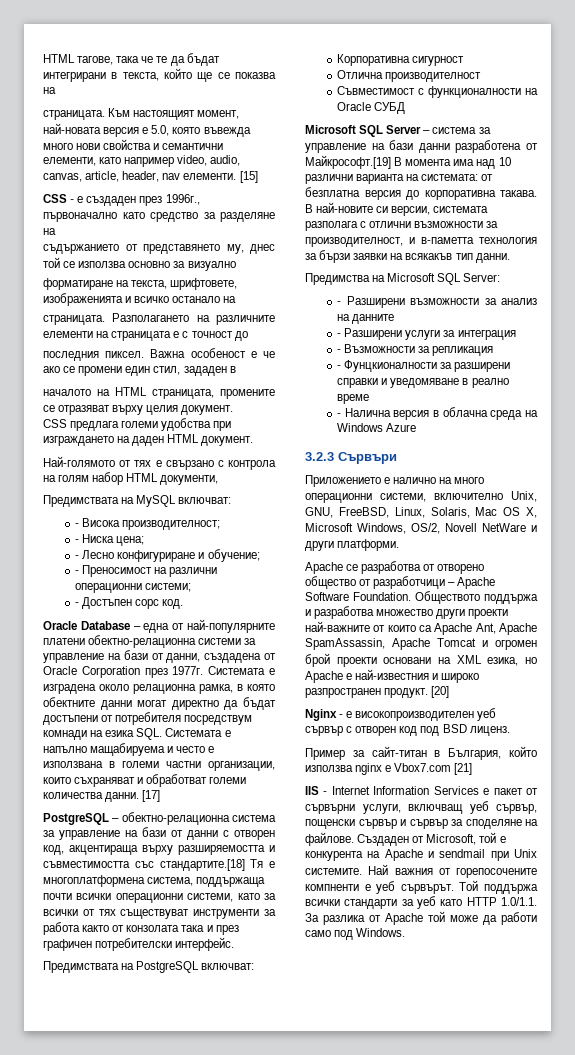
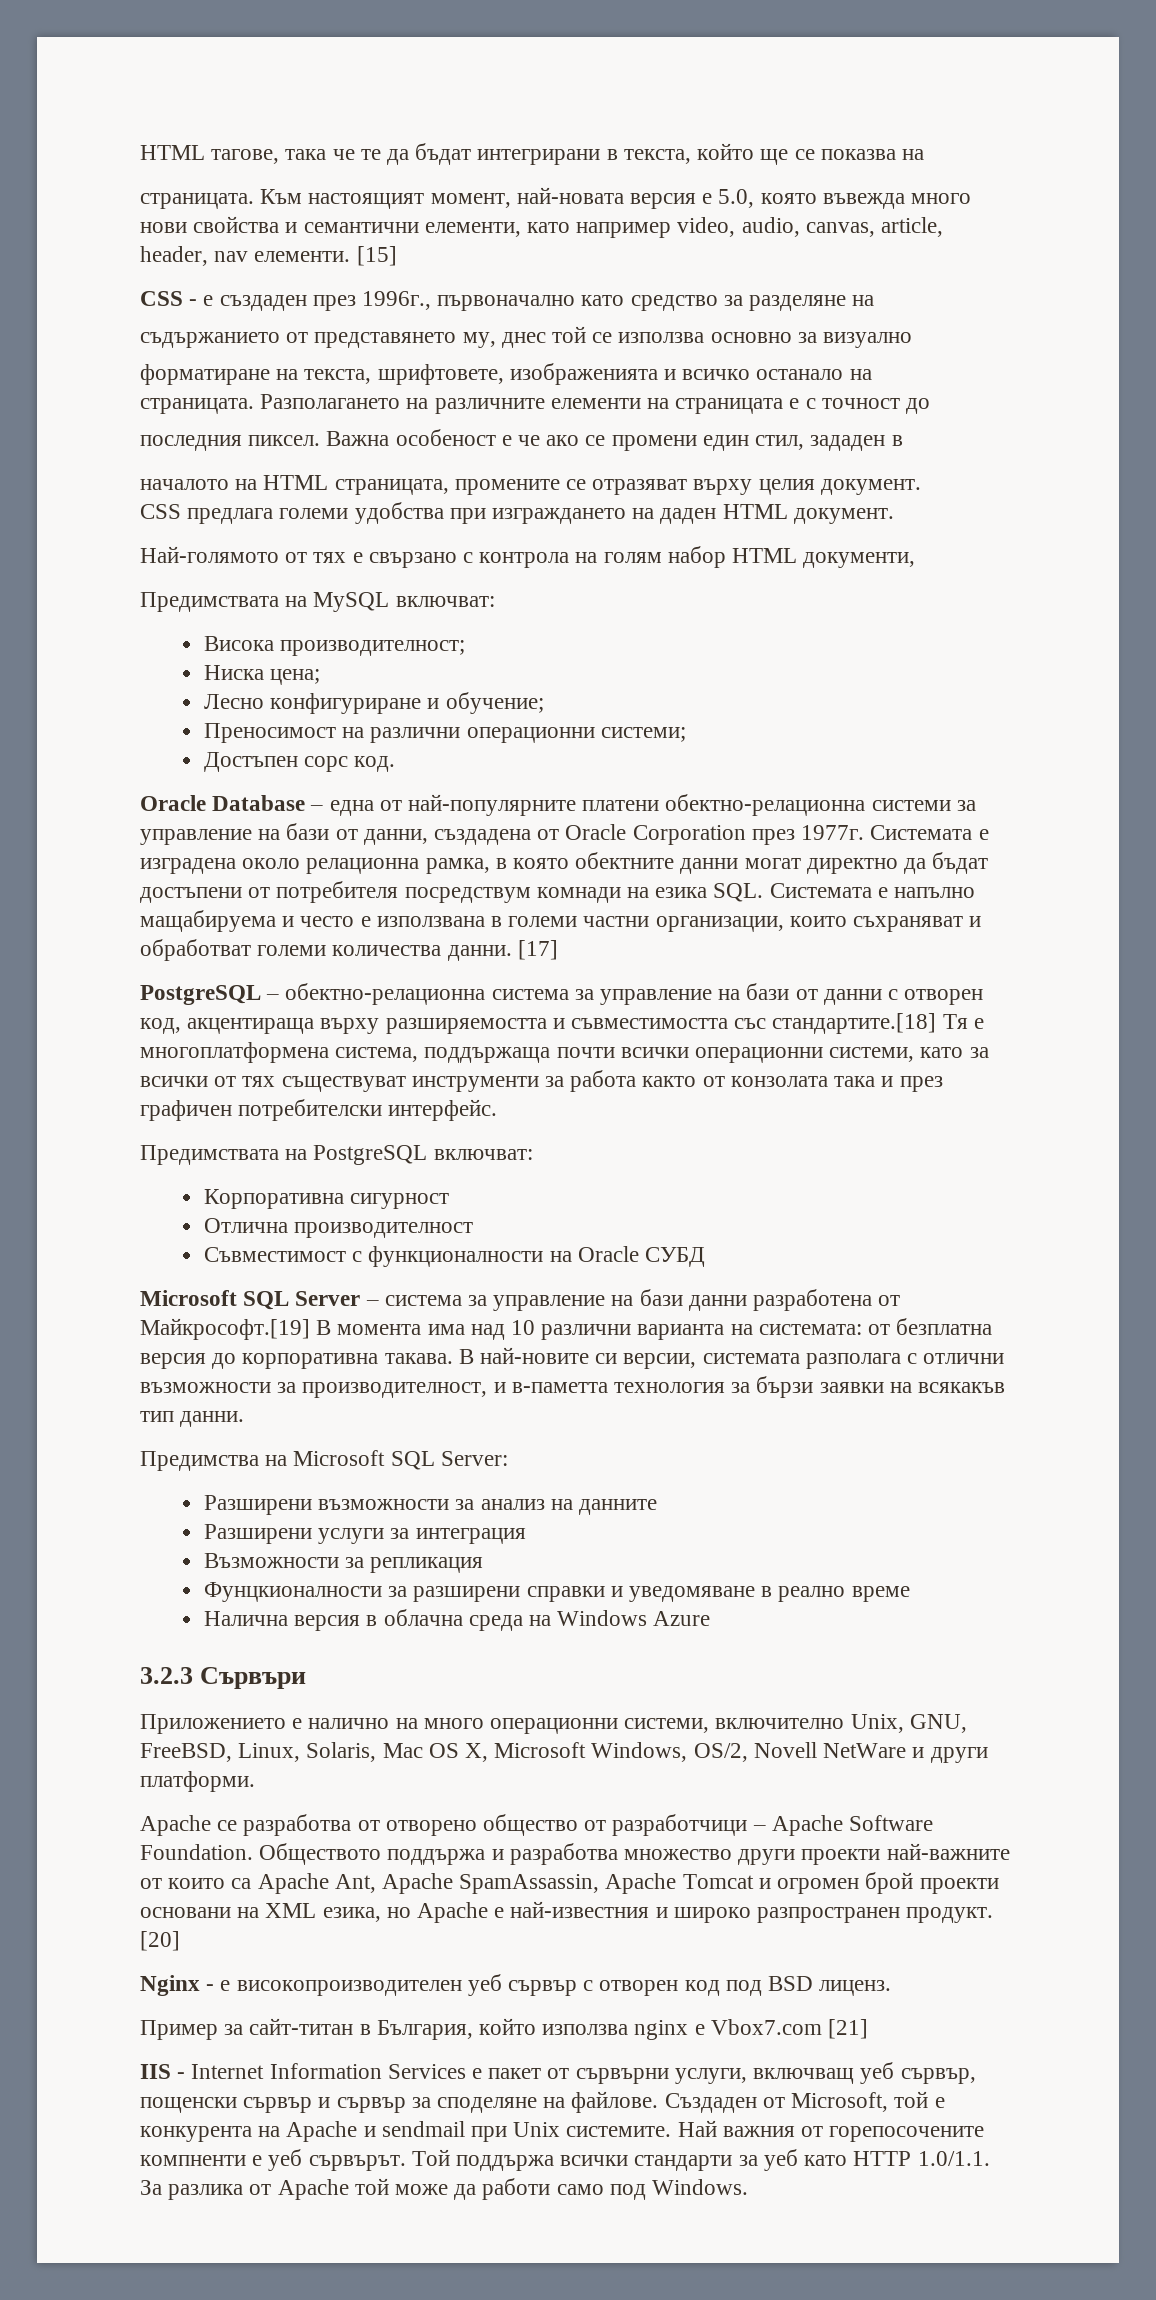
[75,523,80,527] - -> (495, 601) none
[75,539,80,543] - -> (466, 648) none
[75,555,80,559] - -> (321, 677) none
[75,570,80,574] - -> (544, 703) none
[75,602,80,606] - -> (686, 734) none
[337,301,342,305] - -> (508, 1458) none
[337,333,342,337] - -> (658, 1507) none
[337,349,342,353] - -> (526, 1536) none
[337,365,342,369] - -> (484, 1565) none
[337,413,342,417] - -> (910, 1594) none

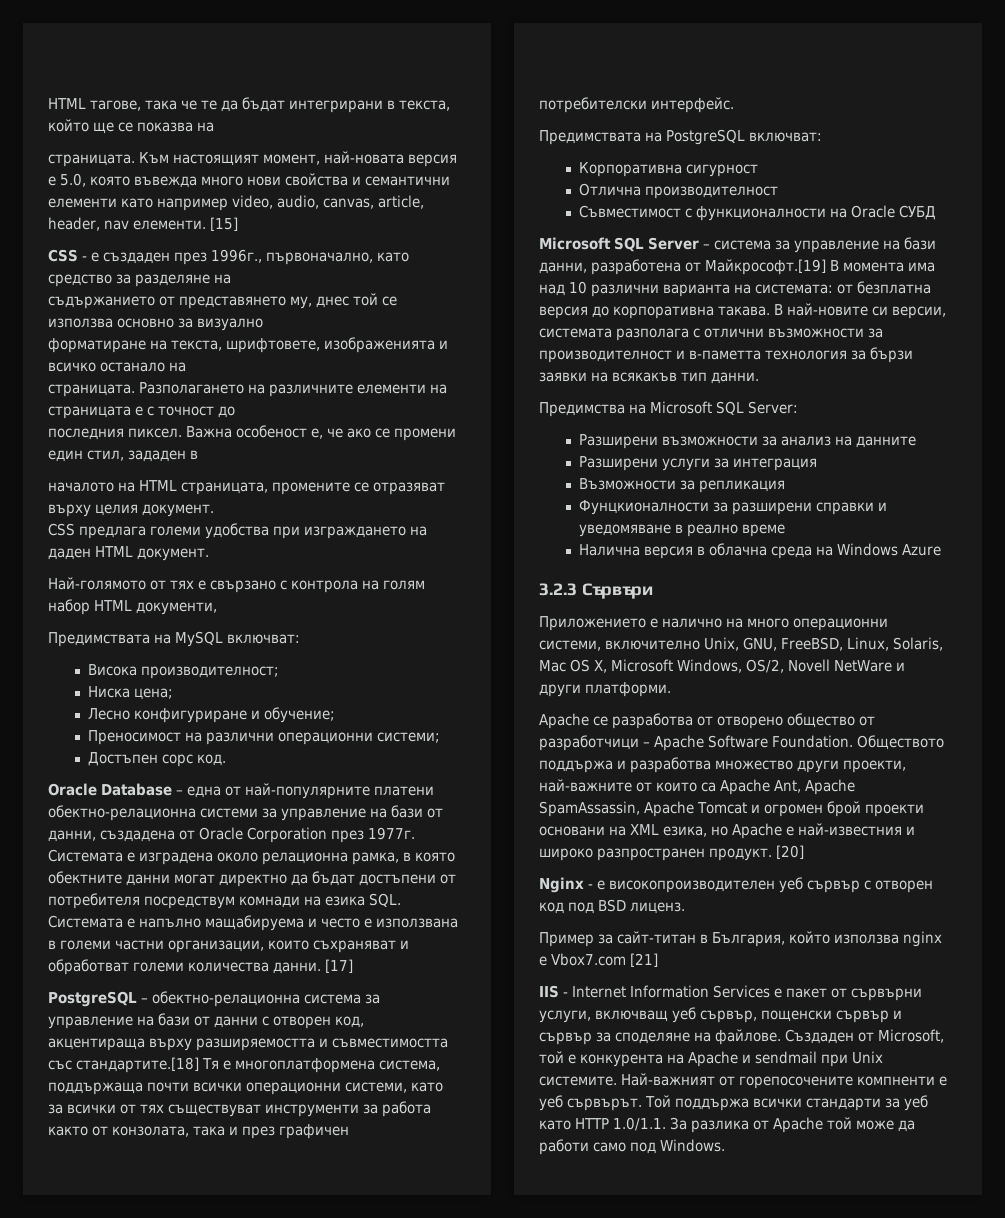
[424,222,521,237] елементи, -> [48,198,117,208] елементи
[437,295,576,311] първоначално -> [266,252,373,265] първоначално,
[501,435,512,446] е -> [311,428,323,439] е,
[730,1076,828,1087] конзолата -> [112,1126,189,1137] конзолата,
[688,1295,747,1311] данни -> [539,262,587,274] данни,
[302,1382,488,1398] производителност, -> [539,350,672,363] производителност
[801,1849,881,1865] проекти -> [843,760,906,773] проекти,
[677,2120,795,2137] Най важния -> [621,1073,715,1086] Най-важният

